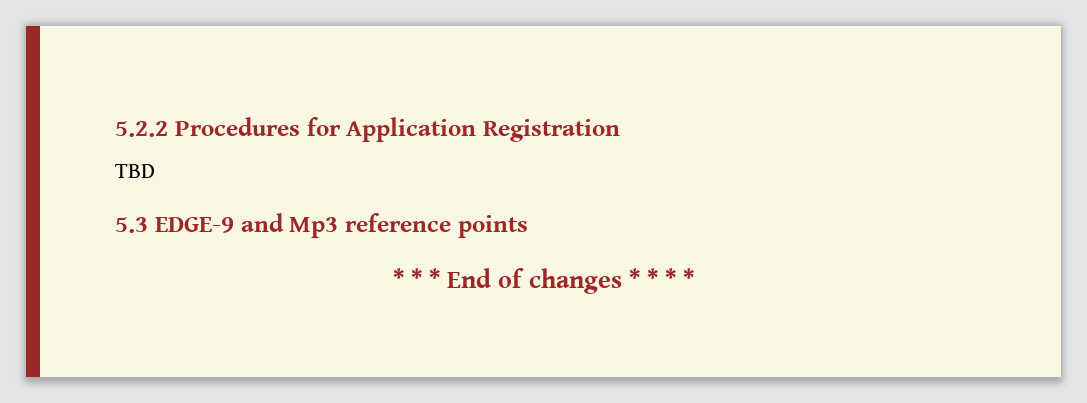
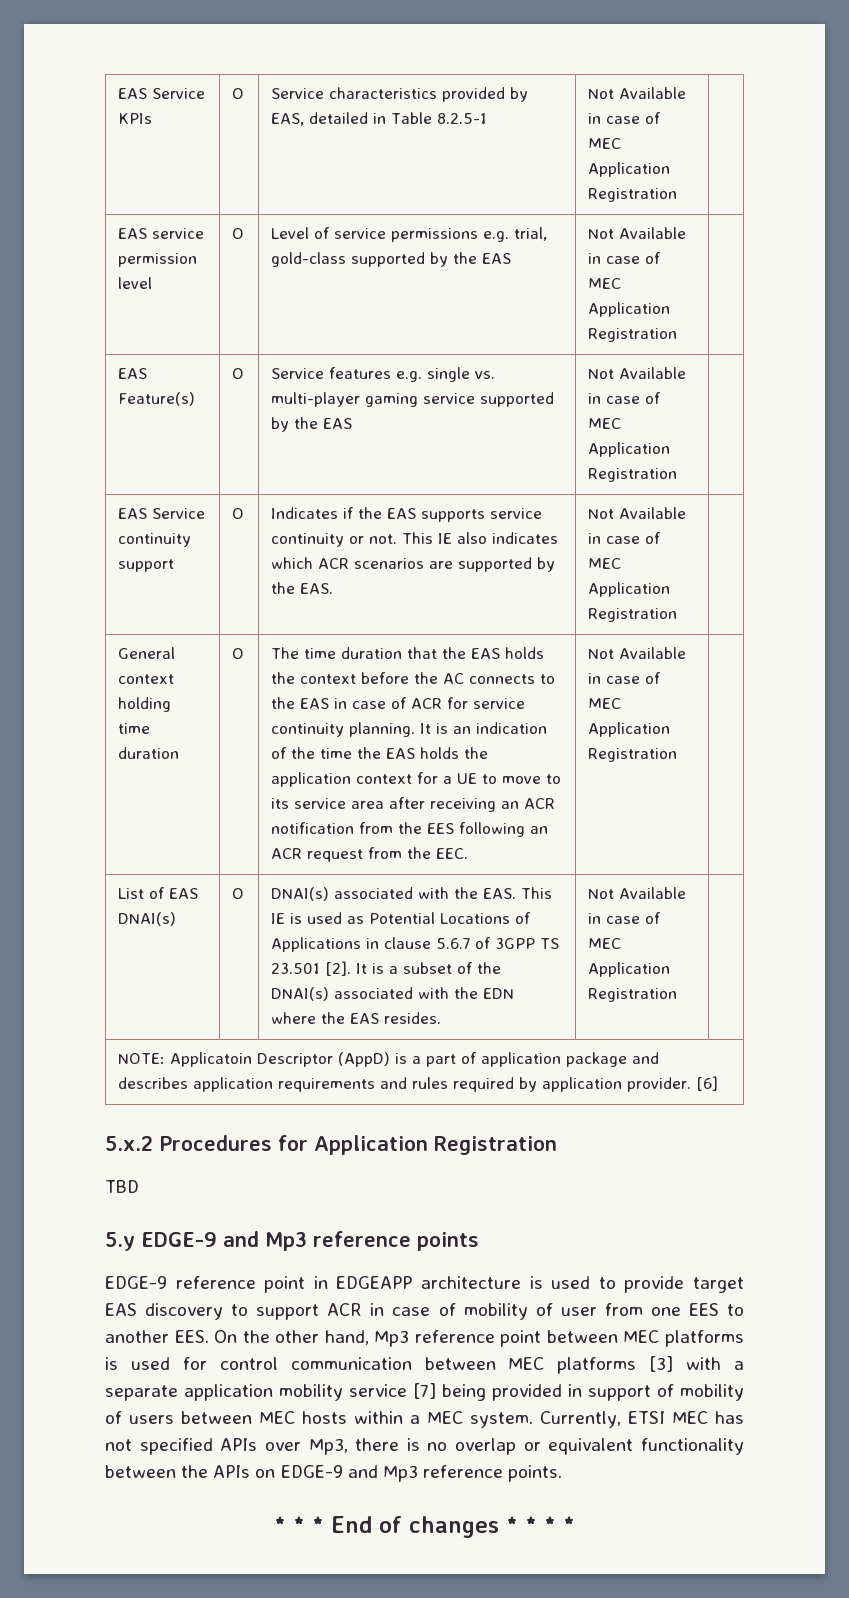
[115,121,168,137] 5.2.2 -> [117,88,205,99] [117,113,152,124] [231,88,244,99] [270,87,528,102] [270,112,487,126] [587,87,686,99] [587,112,661,124] [587,138,621,149] [587,162,670,177] [587,188,677,202] [117,228,204,239] [117,253,197,267] [117,277,152,289] [231,228,244,239] [270,227,547,242] [270,252,511,267] [587,227,686,239] [587,252,661,264] [587,278,621,289] [587,302,670,317] [587,328,677,342] [117,368,147,379] [117,392,195,406] [231,368,244,379] [270,367,495,382] [270,392,554,407] [270,417,352,432] [587,367,686,379] [587,392,661,404] [587,418,621,429] [587,442,670,457] [587,468,677,482] [117,508,205,519] [117,533,191,547] [117,559,174,572] [231,508,244,519] [270,507,542,522] [270,532,558,547] [270,557,555,572] [270,582,333,594] [587,507,686,519] [587,532,661,544] [587,558,621,569] [587,582,670,597] [587,608,677,622] [117,647,175,659] [117,674,174,684] [117,697,171,712] [117,723,150,734] [117,747,179,759] [231,648,244,659] [270,647,544,659] [270,672,555,684] [270,697,525,709] [270,722,547,737] [270,747,488,759] [270,772,561,787] [270,797,555,812] [270,822,548,837] [270,847,468,862] [587,647,686,659] [587,672,661,684] [587,698,621,709] [587,722,670,737] [587,748,677,762] [117,887,198,899] [117,912,176,926] [231,888,244,899] [270,887,552,901] [270,912,531,924] [270,937,559,952] [270,961,501,976] [270,987,514,1001] [270,1012,441,1024] [587,887,686,899] [587,912,661,924] [587,938,621,949] [587,962,670,977] [587,988,677,1002] [117,1052,659,1067] [117,1076,718,1092] [105,1136,153,1151] EAS Service KPIs | O | Service characteristics provided by EAS, detailed in Table 8.2.5-1 | Not Available in case of MEC Application Registration | // EAS service permission level | O | Level of service permissions e.g. trial, gold-class supported by the EAS | Not Available in case of MEC Application Registration | // EAS Feature(s) | O | Service features e.g. single vs. multi-player gaming service supported by the EAS | Not Available in case of MEC Application Registration | // EAS Service continuity support | O | Indicates if the EAS supports service continuity or not. This IE also indicates which ACR scenarios are supported by the EAS. | Not Available in case of MEC Application Registration | // General context holding time duration | O | The time duration that the EAS holds the context before the AC connects to the EAS in case of ACR for service continuity planning. It is an indication of the time the EAS holds the application context for a UE to move to its service area after receiving an ACR notification from the EES following an ACR request from the EEC. | Not Available in case of MEC Application Registration | // List of EAS DNAI(s) | O | DNAI(s) associated with the EAS. This IE is used as Potential Locations of Applications in clause 5.6.7 of 3GPP TS 23.501 [2]. It is a subset of the DNAI(s) associated with the EDN where the EAS resides. | Not Available in case of MEC Application Registration | // NOTE: Applicatoin Descriptor (AppD) is a part of application package and describes application requirements and rules required by application provider. [6] // 5.x.2
[115,217,148,233] 5.3 -> [105,1232,135,1251] 5.y
(528, 226) none -> [105,1276,745,1293] [105,1303,744,1320] [105,1330,744,1347] [105,1356,744,1374] [105,1383,744,1401] [105,1411,744,1428] [105,1438,744,1455] [105,1465,563,1482] // EDGE-9 reference point in EDGEAPP architecture is used to provide target EAS discovery to support ACR in case of mobility of user from one EES to another EES. On the other hand, Mp3 reference point between MEC platforms is used for control communication between MEC platforms [3] with a separate application mobility service [7] being provided in support of mobility of users between MEC hosts within a MEC system. Currently, ETSI MEC has not specified APIs over Mp3, there is no overlap or equivalent functionality between the APIs on EDGE-9 and Mp3 reference points.

